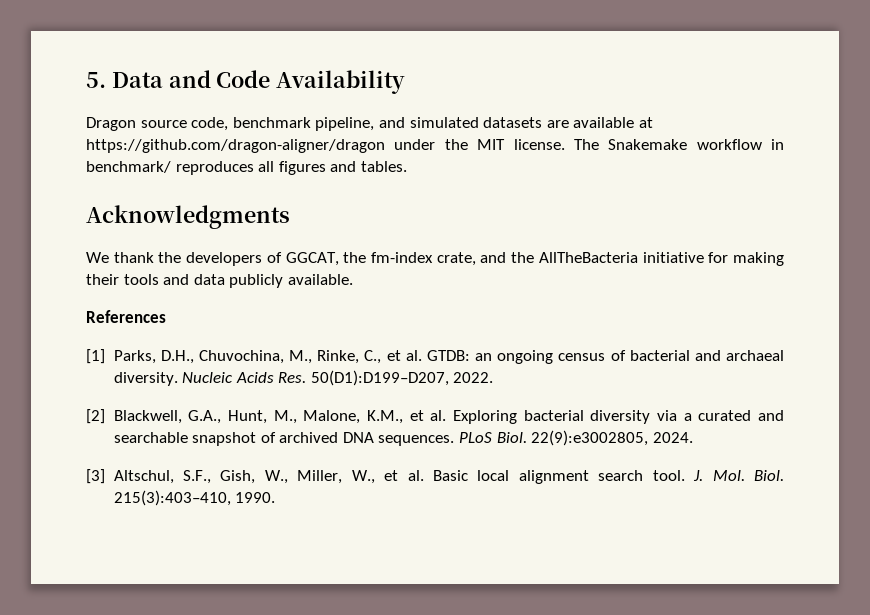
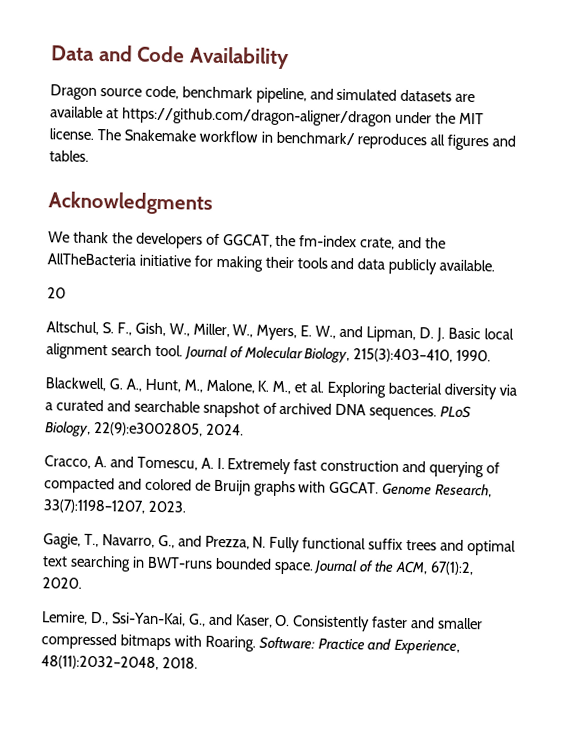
[86,72,106,88] 5. -> (51, 53) none
[86,310,166,323] [86,349,784,364] [113,370,494,386] [86,409,222,424] References // [1] Parks, D.H., Chuvochina, M., Rinke, C., et al. GTDB: an ongoing census of bacterial and archaeal diversity. Nucleic Acids Res. 50(D1):D199–D207, 2022. // [2] Blackwell, G.A., -> [47,287,66,299] [46,321,514,343] [46,343,492,364] [45,377,142,392] 20 // Altschul, S. F., Gish, W., Miller, W., Myers, E. W., and Lipman, D. J. Basic local alignment search tool. Journal of Molecular Biology, 215(3):403–410, 1990. // Blackwell, G. A.,
[366,410,403,424] K.M., -> [257,380,292,395] K. M.,
[496,432,527,443] Biol. -> [45,421,91,437] Biology,
[86,469,784,484] [113,490,276,506] [3] Altschul, S.F., Gish, W., Miller, W., et al. Basic local alignment search tool. J. Mol. Biol. 215(3):403–410, 1990. -> [44,455,501,478] [44,477,493,498] [43,499,186,514] [43,533,516,556] [42,555,475,576] [42,577,82,589] [42,611,484,632] [41,633,461,655] [41,655,198,671] Cracco, A. and Tomescu, A. I. Extremely fast construction and querying of compacted and colored de Bruijn graphs with GGCAT. Genome Research, 33(7):1198–1207, 2023. // Gagie, T., Navarro, G., and Prezza, N. Fully functional suffix trees and optimal text searching in BWT-runs bounded space. Journal of the ACM, 67(1):2, 2020. // Lemire, D., Ssi-Yan-Kai, G., and Kaser, O. Consistently faster and smaller compressed bitmaps with Roaring. Software: Practice and Experience, 48(11):2032–2048, 2018.

